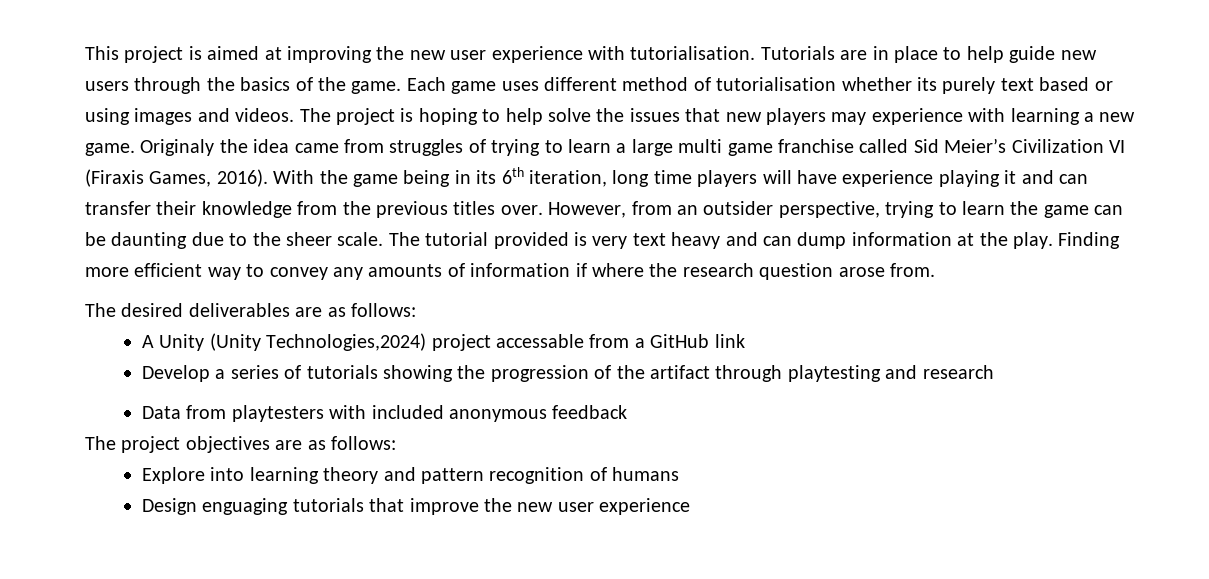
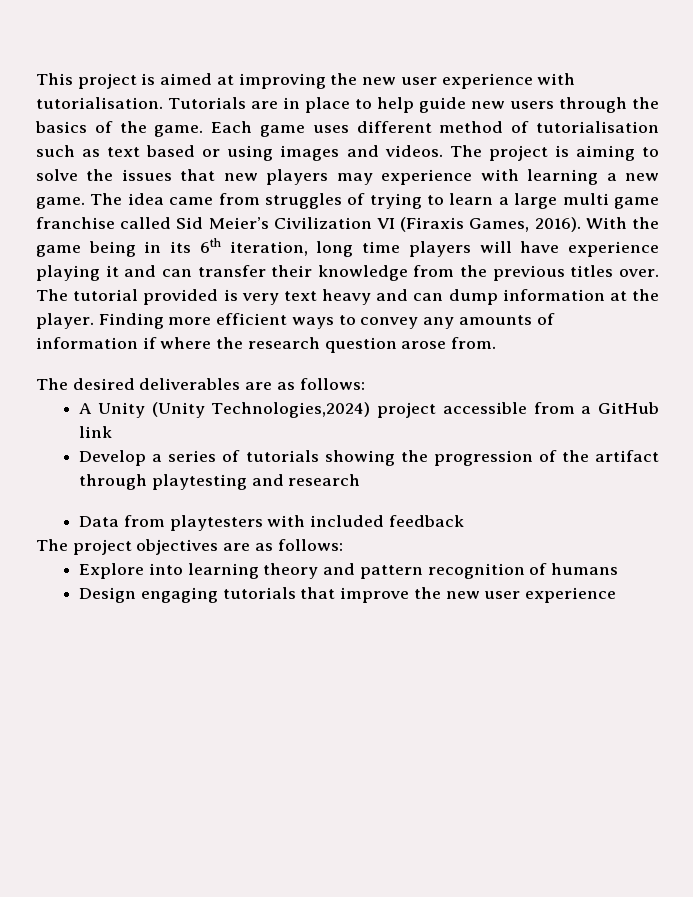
[841,77,996,94] whether its purely -> [36,145,101,157] such as
[418,108,543,125] hoping to help -> [575,145,659,161] aiming to
[140,139,248,156] Originaly the -> [90,193,123,205] The
[548,201,1124,218] [85,232,384,249] However, from an outsider perspective, trying to learn the game can be daunting due to the sheer scale. -> (659, 273) none
[1012,232,1053,249] play. -> [36,313,94,329] player.
[207,267,241,280] way -> [291,317,334,329] ways
[496,334,585,348] accessable -> [442,402,527,414] accessible
[449,409,548,422] anonymous -> (385, 521) none
[202,498,289,515] enguaging -> [140,587,218,603] engaging

